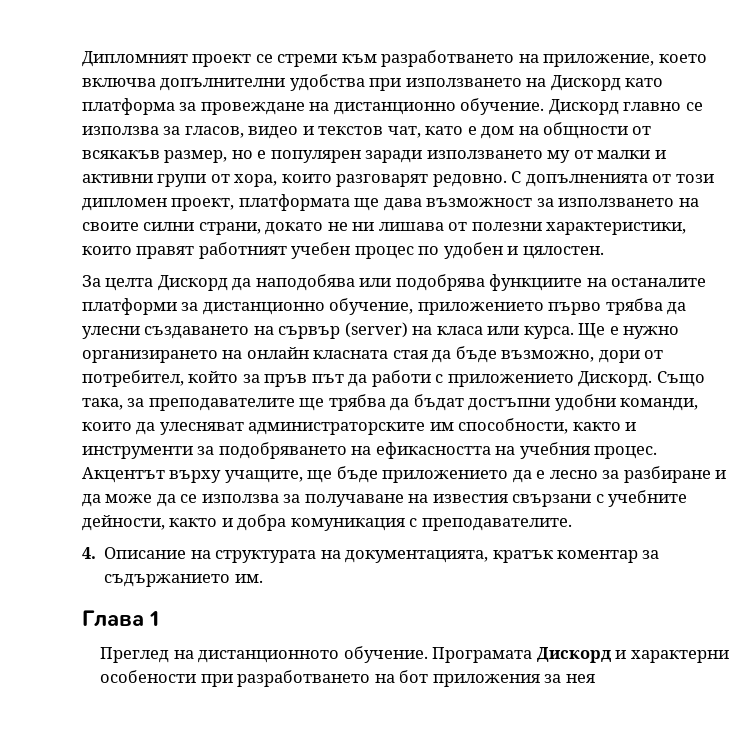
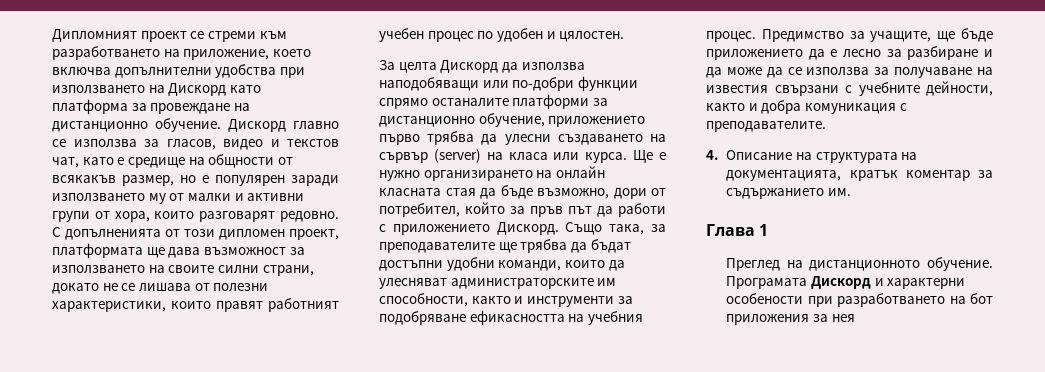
[481,126,515,139] дом -> [127,157,185,168] средище
[352,222,375,231] ни -> [121,283,136,291] се
[255,274,607,291] наподобява или подобрява функциите на -> [521,62,585,70] [379,76,638,91] [379,98,428,109] използва наподобяващи или по-добри функции спрямо
[218,442,372,459] подобряването на -> [379,311,466,325] подобряване
[82,467,222,483] Акцентът върху -> [761,29,865,42] Предимство за

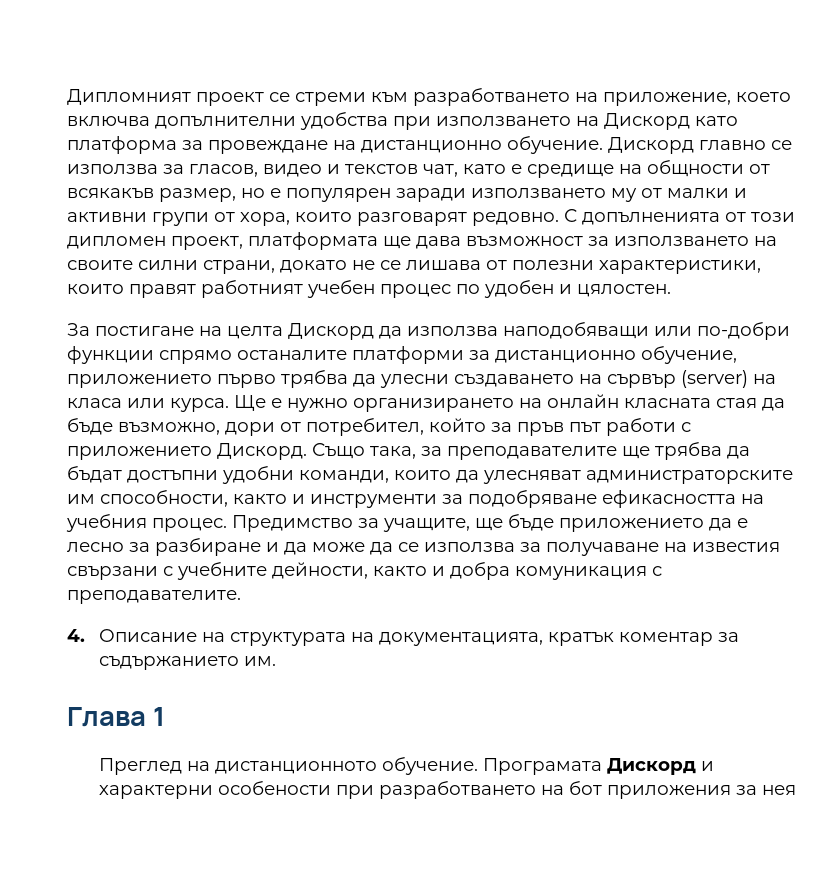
(395, 65) none -> [95,326,222,336] постигане на
[597,206,613,217] да -> (601, 427) none

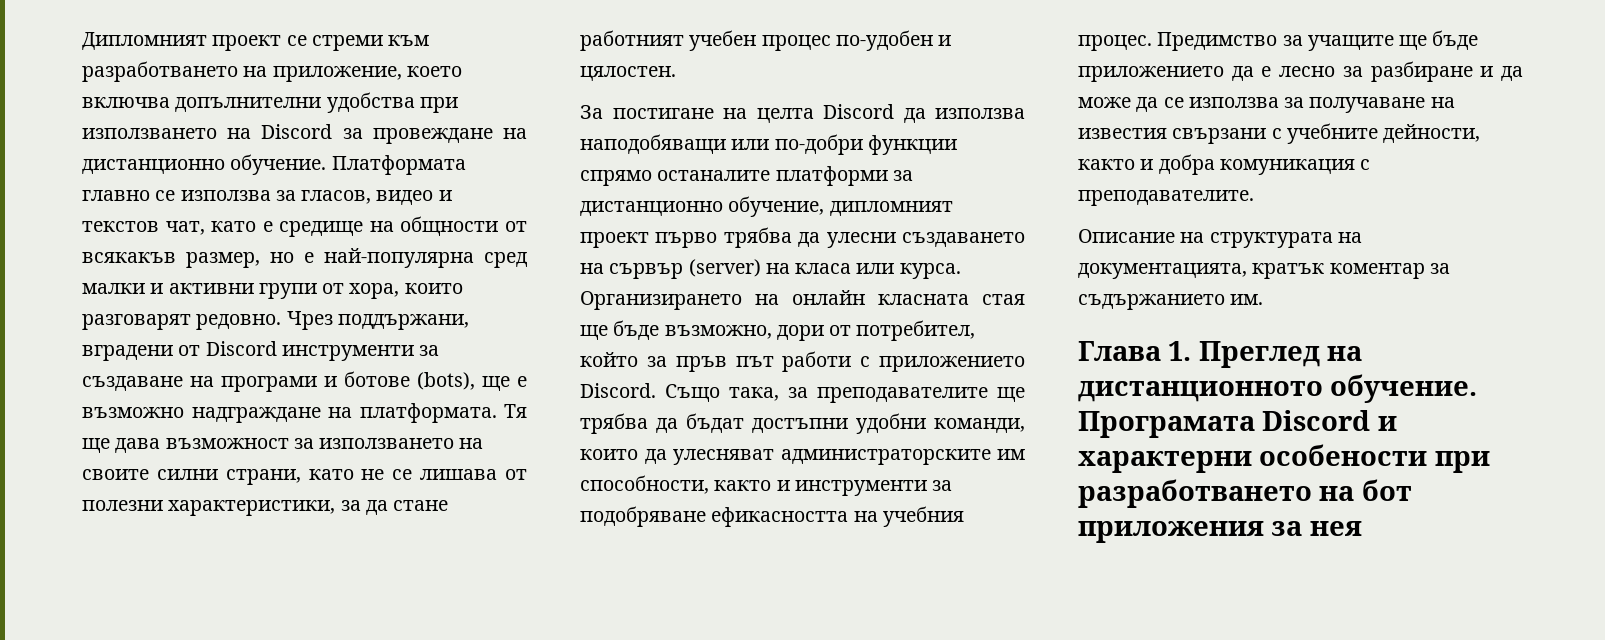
[604,113,738,130] [67,136,177,154] Дискорд като платформа -> [261,124,333,139] Discord
[608,137,694,154] Дискорд -> [331,155,466,175] Платформата
[286,188,662,202] популярен заради използването му от -> [324,248,527,268] най-популярна сред
[564,209,795,225] [67,232,378,250] С допълненията от този дипломен проект, платформата -> [286,311,469,330] [82,341,440,361] [82,371,527,392] [82,403,527,423] Чрез поддържани, вградени от Discord инструменти за създаване на програми и ботове (bots), ще е възможно надграждане на платформата. Тя
[280,260,347,273] докато -> [308,469,354,480] като
[67,284,196,298] които правят -> [340,500,449,515] за да стане
[456,280,554,298] по удобен -> [835,30,933,51] по-удобен
[288,323,374,340] Дискорд -> [823,104,894,119] Discord
[67,374,212,388] приложението -> [829,201,953,216] [580,232,649,248] дипломният проект
[234,395,514,412] Ще е нужно организирането -> [580,291,742,310] Организирането
[762,398,785,411] да -> [580,325,608,340] ще
[217,443,307,460] Дискорд. -> [580,383,656,398] Discord.
[383,518,470,532] учащите, -> [1307,35,1394,51] учащите
[67,629,85,642] 4. -> (1254, 198) none
[153,707,166,726] 1 // -> [1168,341,1192,361] 1.
[607,758,697,775] Дискорд -> [1262,410,1371,431] Discord

